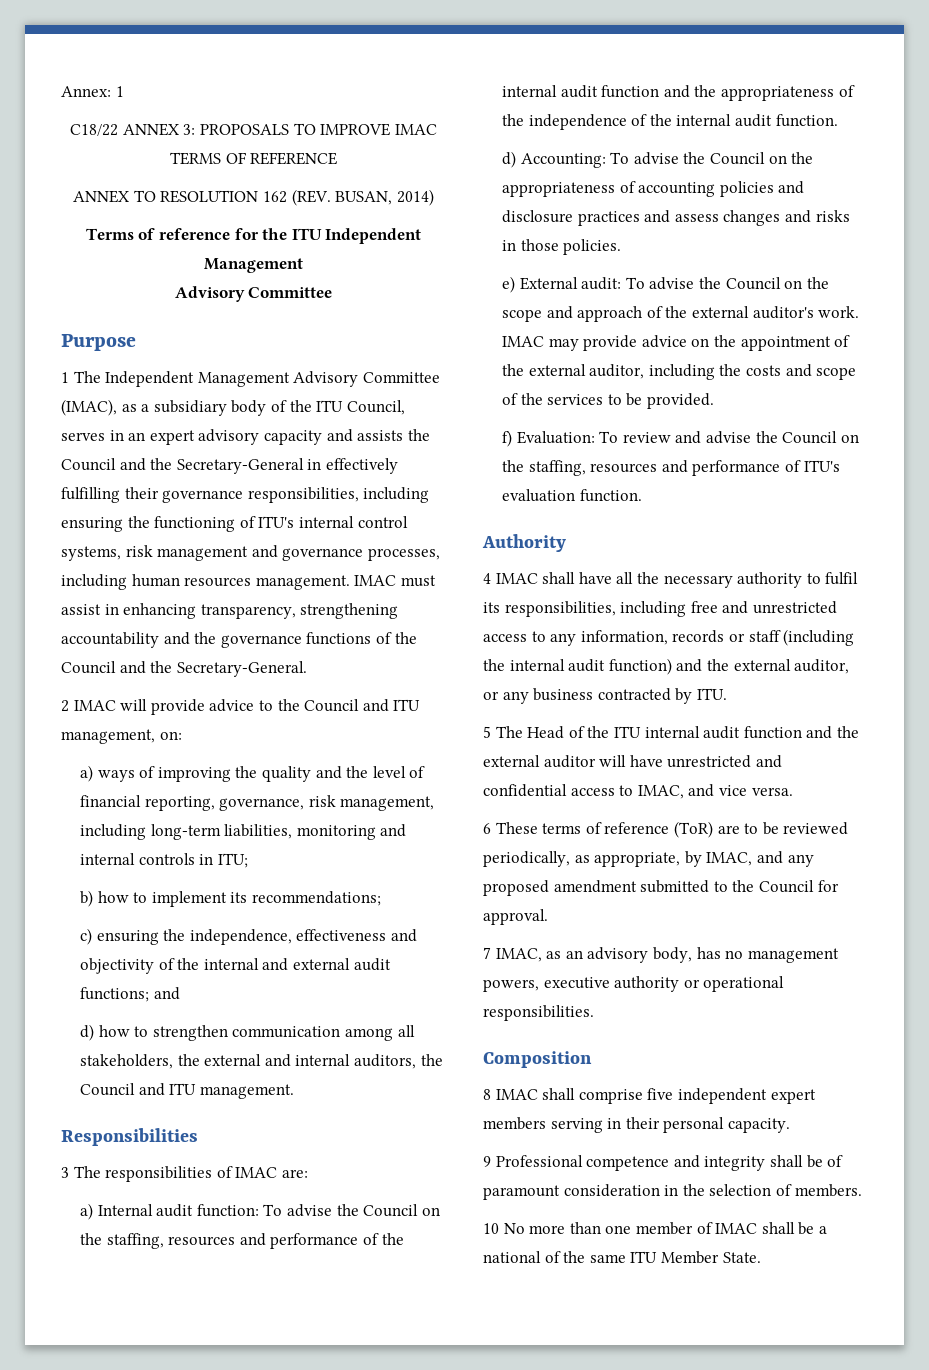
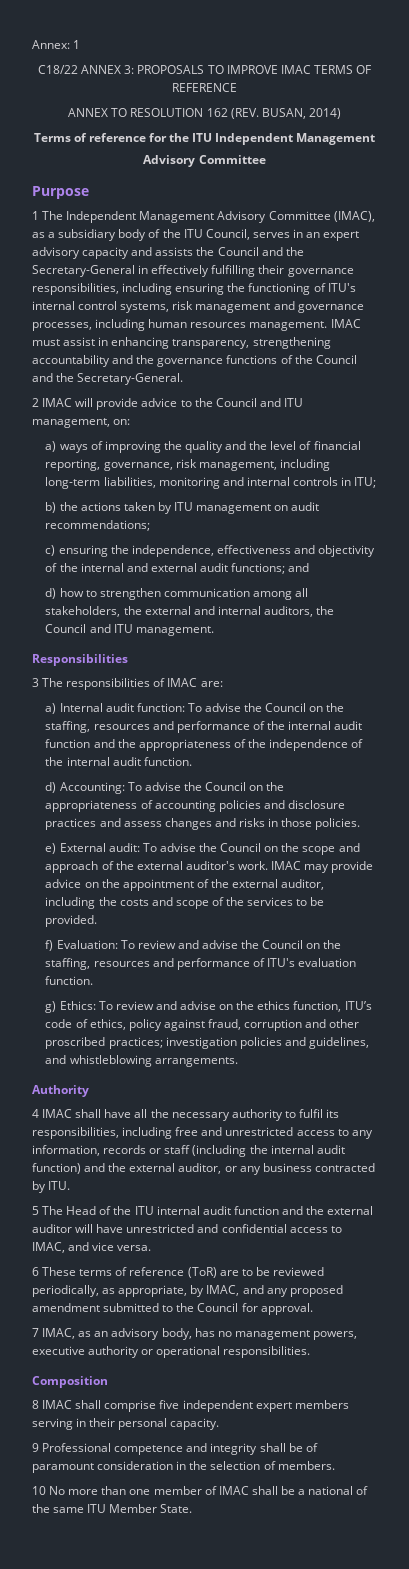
[97,891,248,907] how to implement its -> [59,502,320,514] the actions taken by ITU management on audit
(642, 495) none -> [45,1001,372,1013] [45,1019,360,1031] [45,1037,369,1049] [45,1055,238,1067] // g) Ethics: To review and advise on the ethics function, ITU’s code of ethics, policy against fraud, corruption and other proscribed practices; investigation policies and guidelines, and whistleblowing arrangements.

